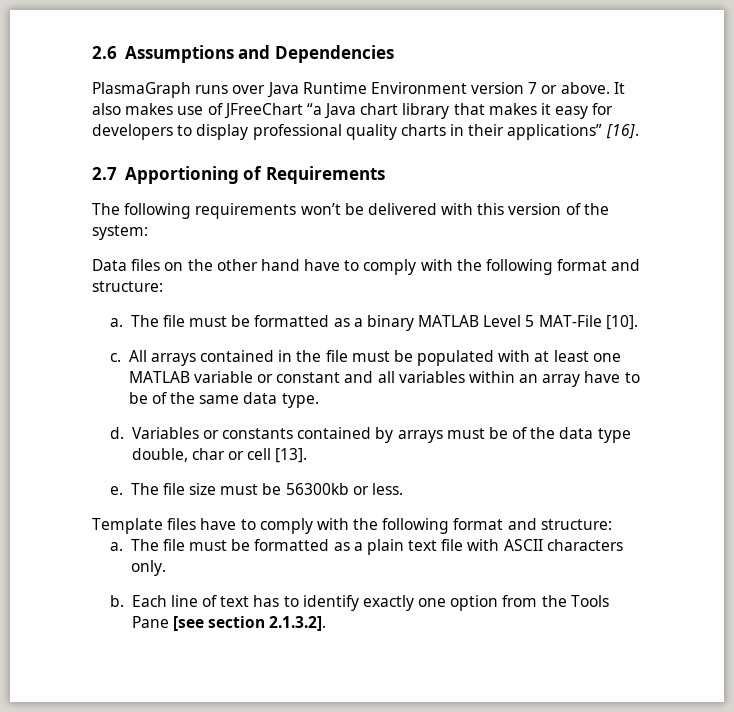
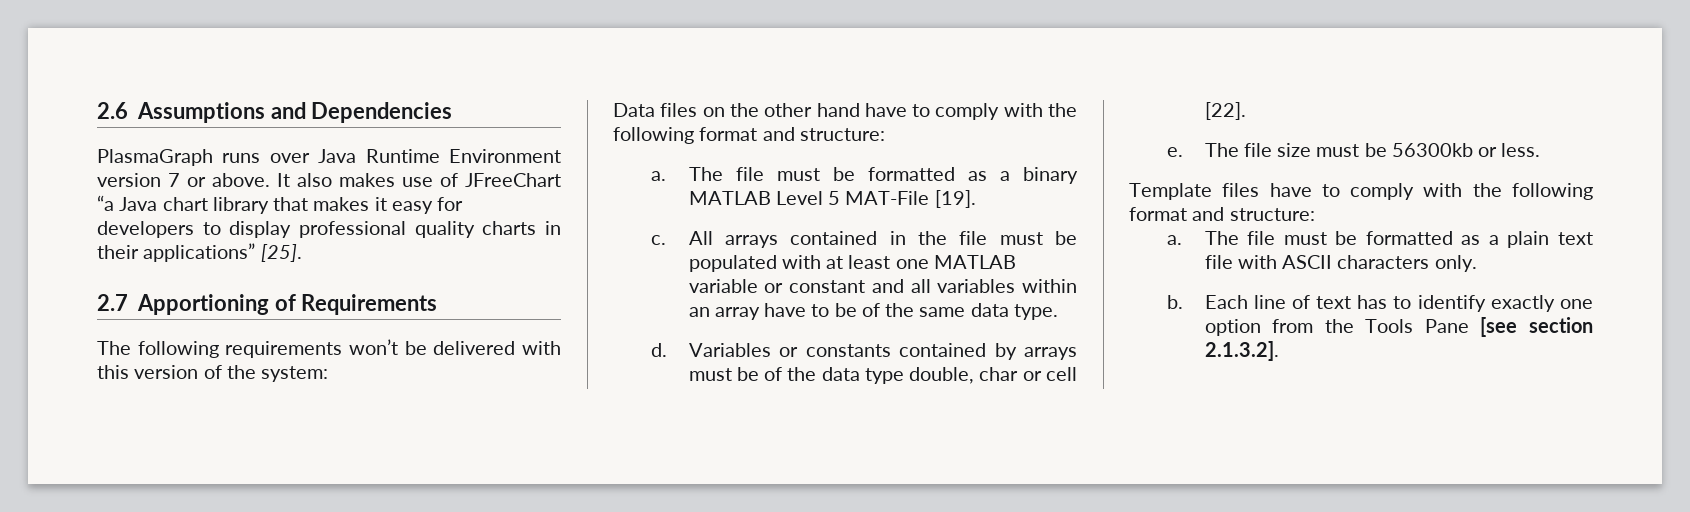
[605,124,639,139] [16]. -> [260,244,302,262] [25].
[605,315,638,330] [10]. -> [934,190,976,208] [19].
[275,448,308,463] [13]. -> [1204,102,1246,120] [22].

